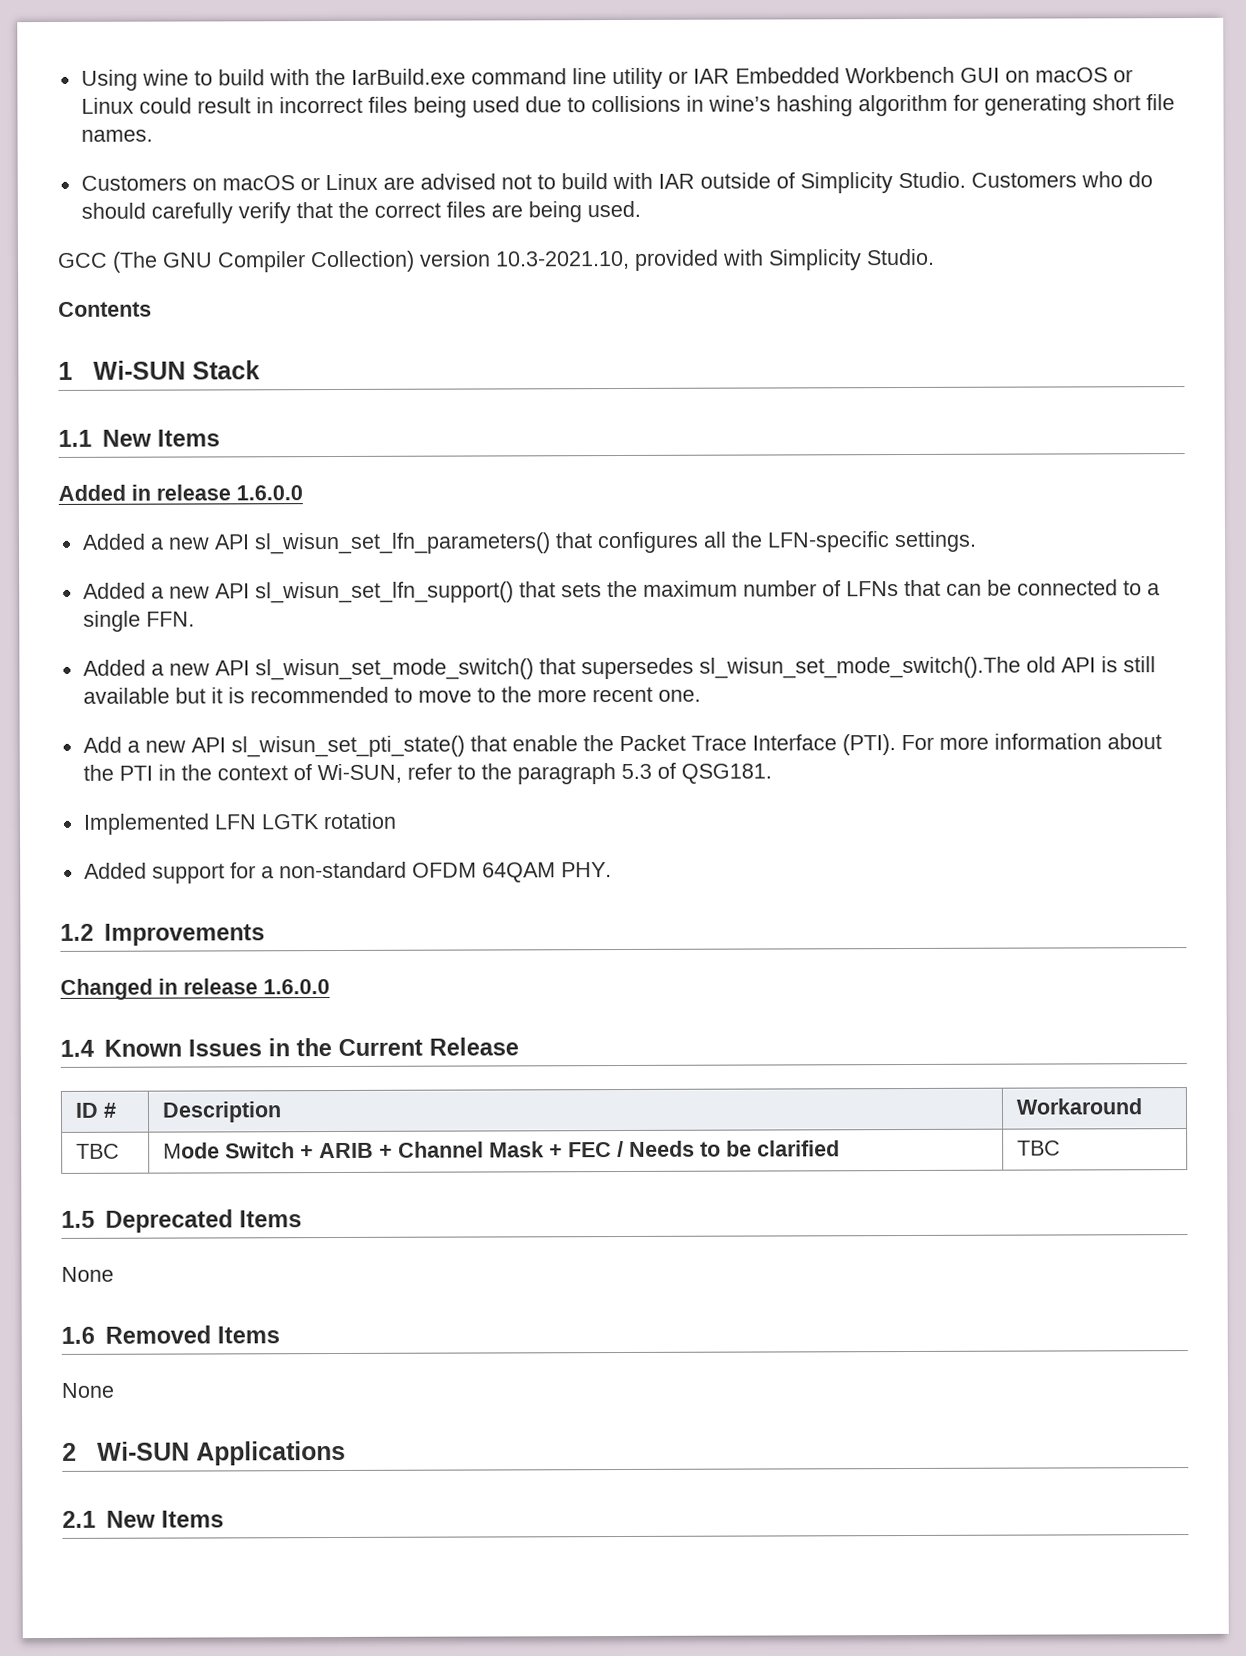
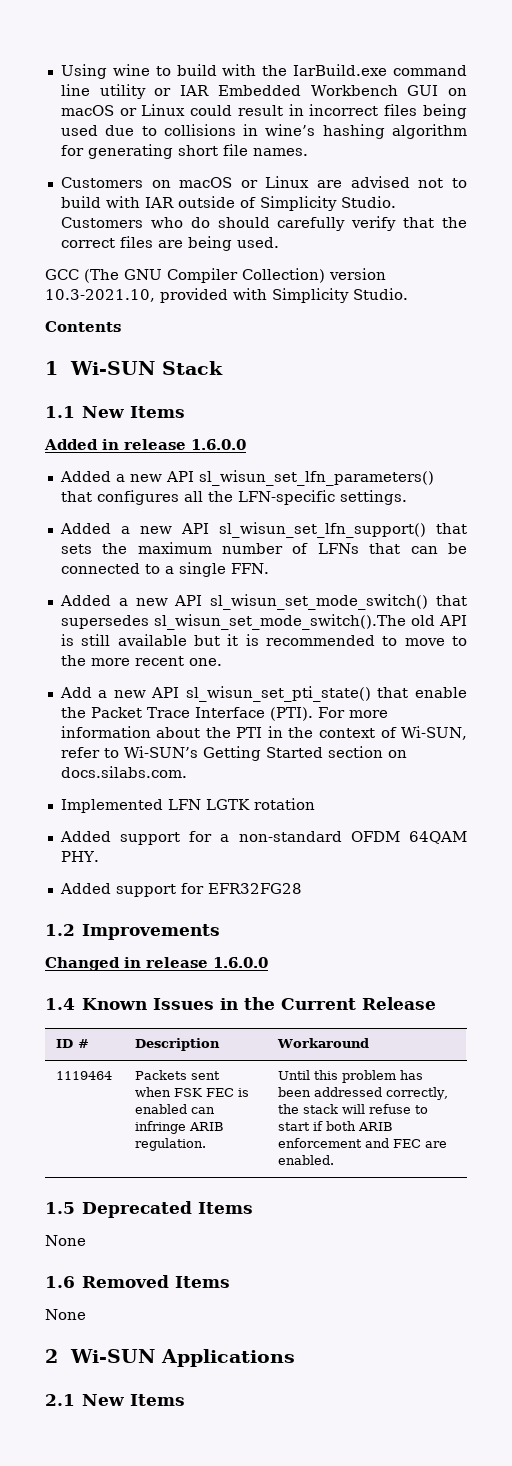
[480,762,772,785] the paragraph 5.3 of QSG181. -> [123,746,407,761] [60,766,187,778] Wi-SUN’s Getting Started section on docs.silabs.com.
(612, 870) none -> [59,883,302,897] // Added support for EFR32FG28
[76,1143,121,1159] [163,1140,841,1159] [1017,1140,1062,1156] TBC | Mode Switch + ARIB + Channel Mask + FEC / Needs to be clarified | TBC -> [56,1071,113,1080] [135,1070,221,1080] [135,1087,250,1097] [135,1104,216,1114] [135,1121,225,1134] [135,1138,207,1151] [278,1070,424,1083] [278,1087,449,1100] [278,1104,429,1114] [278,1121,394,1131] [278,1138,448,1148] [278,1155,335,1165] 1119464 | Packets sent when FSK FEC is enabled can infringe ARIB regulation. | Until this problem has been addressed correctly, the stack will refuse to start if both ARIB enforcement and FEC are enabled.

